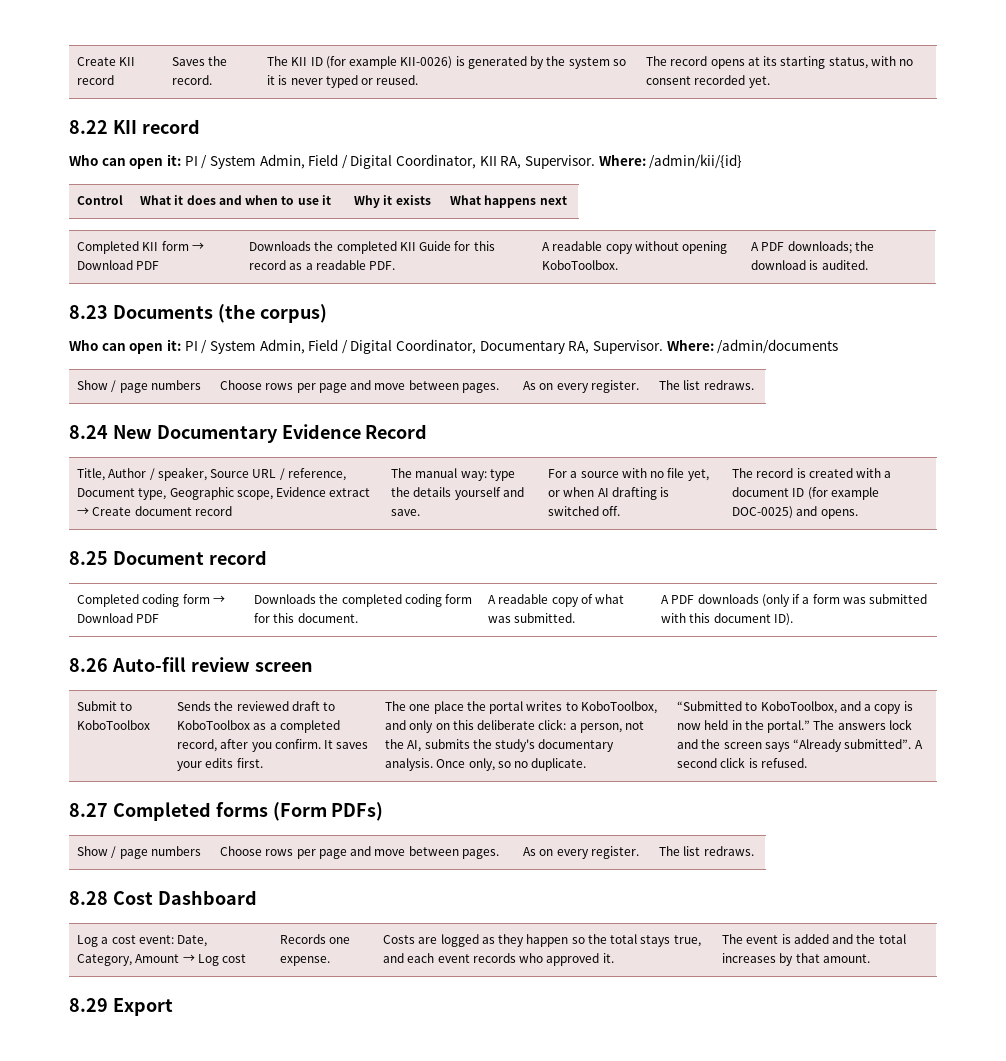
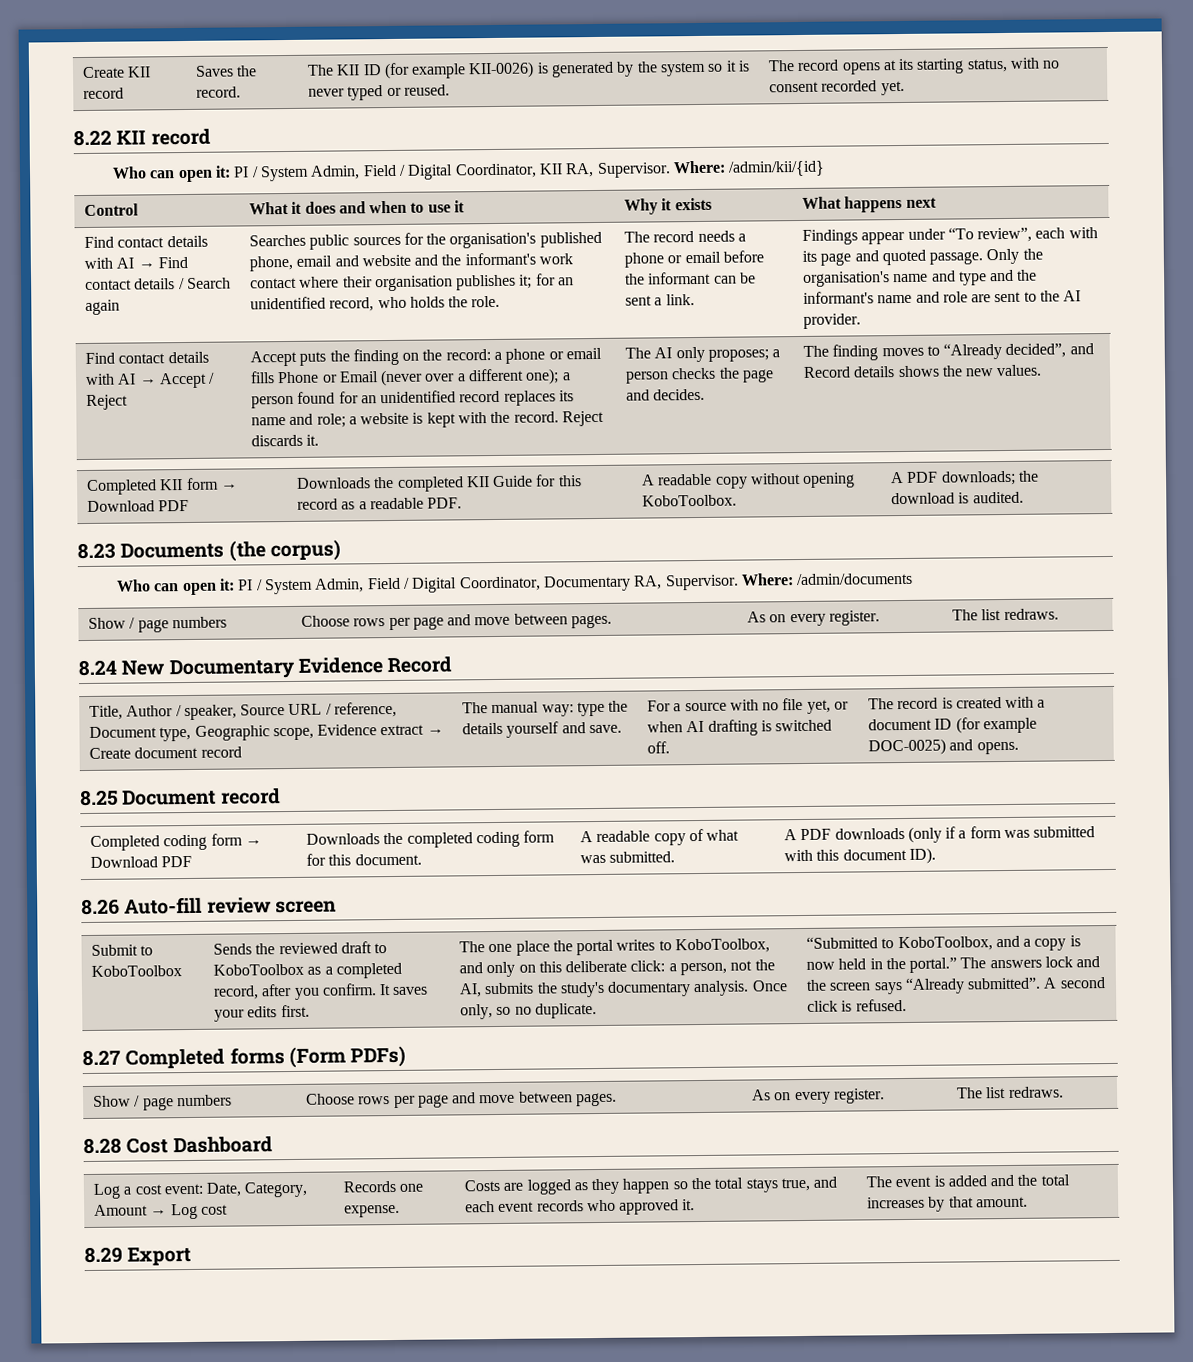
(567, 200) none -> [83,235,208,248] [83,256,188,269] [84,277,231,290] [84,299,120,315] [248,231,602,250] [248,252,574,272] [249,273,575,292] [249,295,501,312] [623,230,746,243] [623,250,764,268] [624,271,756,285] [624,294,695,306] [801,227,1098,245] [801,248,1043,266] [802,269,1038,287] [802,290,1082,304] [802,313,861,329] [84,351,209,364] [84,372,216,389] [85,394,128,410] [249,347,603,367] [249,368,571,387] [250,390,575,409] [250,410,605,428] [250,434,320,447] [624,346,781,363] [624,367,774,384] [625,388,706,401] [802,343,1094,361] [802,364,1043,378] // Find contact details with AI → Find contact details / Search again | Searches public sources for the organisation's published phone, email and website and the informant's work contact where their organisation publishes it; for an unidentified record, who holds the role. | The record needs a phone or email before the informant can be sent a link. | Findings appear under “To review”, each with its page and quoted passage. Only the organisation's name and type and the informant's name and role are sent to the AI provider. // Find contact details with AI → Accept / Reject | Accept puts the finding on the record: a phone or email fills Phone or Email (never over a different one); a person found for an unidentified record replaces its name and role; a website is kept with the record. Reject discards it. | The AI only proposes; a person checks the page and decides. | The finding moves to “Already decided”, and Record details shows the new values.

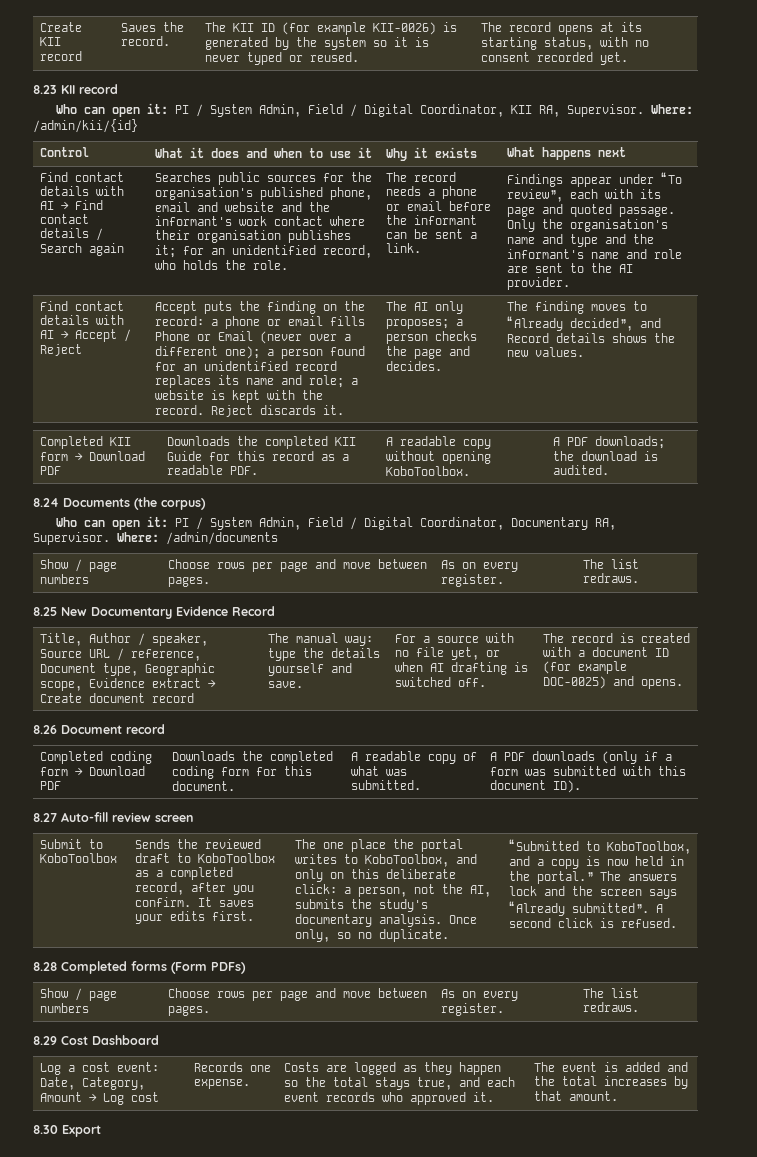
[73,129,112,147] 8.22 -> [33,85,57,94] 8.23
[77,542,116,560] 8.23 -> [33,498,59,507] 8.24
[78,659,117,677] 8.24 -> [33,607,57,616] 8.25
[80,789,118,807] 8.25 -> [33,725,57,734] 8.26
[81,898,120,916] 8.26 -> [33,813,57,822] 8.27
[82,1049,121,1067] 8.27 -> [33,962,57,971] 8.28
[83,1137,122,1155] 8.28 -> [33,1036,57,1045] 8.29
[84,1246,123,1264] 8.29 -> [33,1125,58,1134] 8.30

